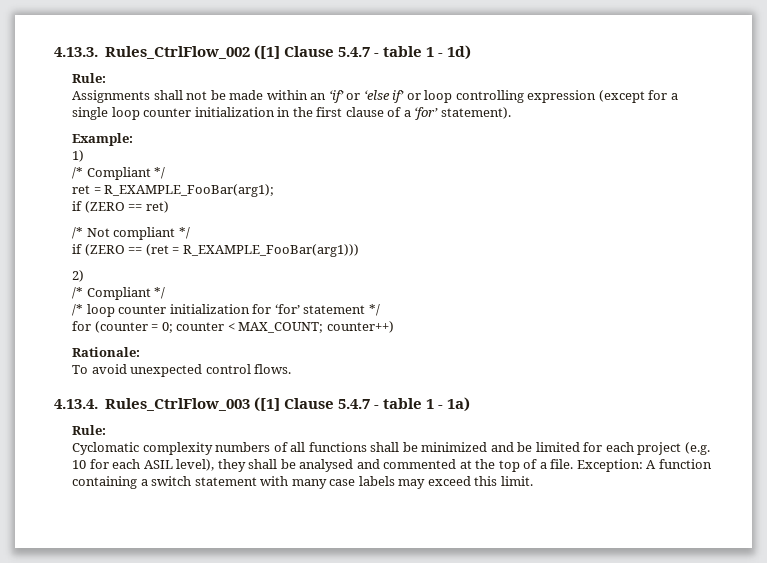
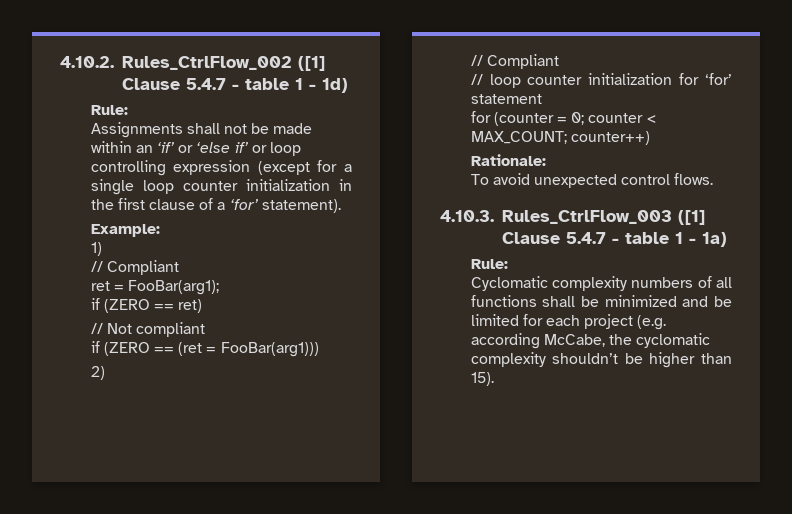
[54,47,98,57] 4.13.3. -> [60,56,114,68] 4.10.2.
[72,167,166,180] /* Compliant */ -> [90,260,179,275] // Compliant
[104,184,275,197] R_EXAMPLE_FooBar(arg1); -> [127,280,219,295] FooBar(arg1);
[72,227,84,239] /* -> [90,323,103,334] //
[178,227,190,239] */ -> (205, 329) none
[182,244,359,257] R_EXAMPLE_FooBar(arg1))) -> [220,342,319,357] FooBar(arg1)))
[72,287,166,300] [72,304,84,316] /* Compliant */ // /* -> [470,54,559,69] [470,74,483,85] // Compliant // //
[368,304,380,316] */ -> (542, 99) none
[54,399,98,409] 4.13.4. -> [440,210,494,222] 4.10.3.
[72,459,712,472] [72,476,533,489] 10 for each ASIL level), they shall be analysed and commented at the top of a file. Exception: A function containing a switch statement with many case labels may exceed this limit. -> [470,333,711,349] [470,352,732,368] [470,372,494,386] according McCabe, the cyclomatic complexity shouldn’t be higher than 15).

